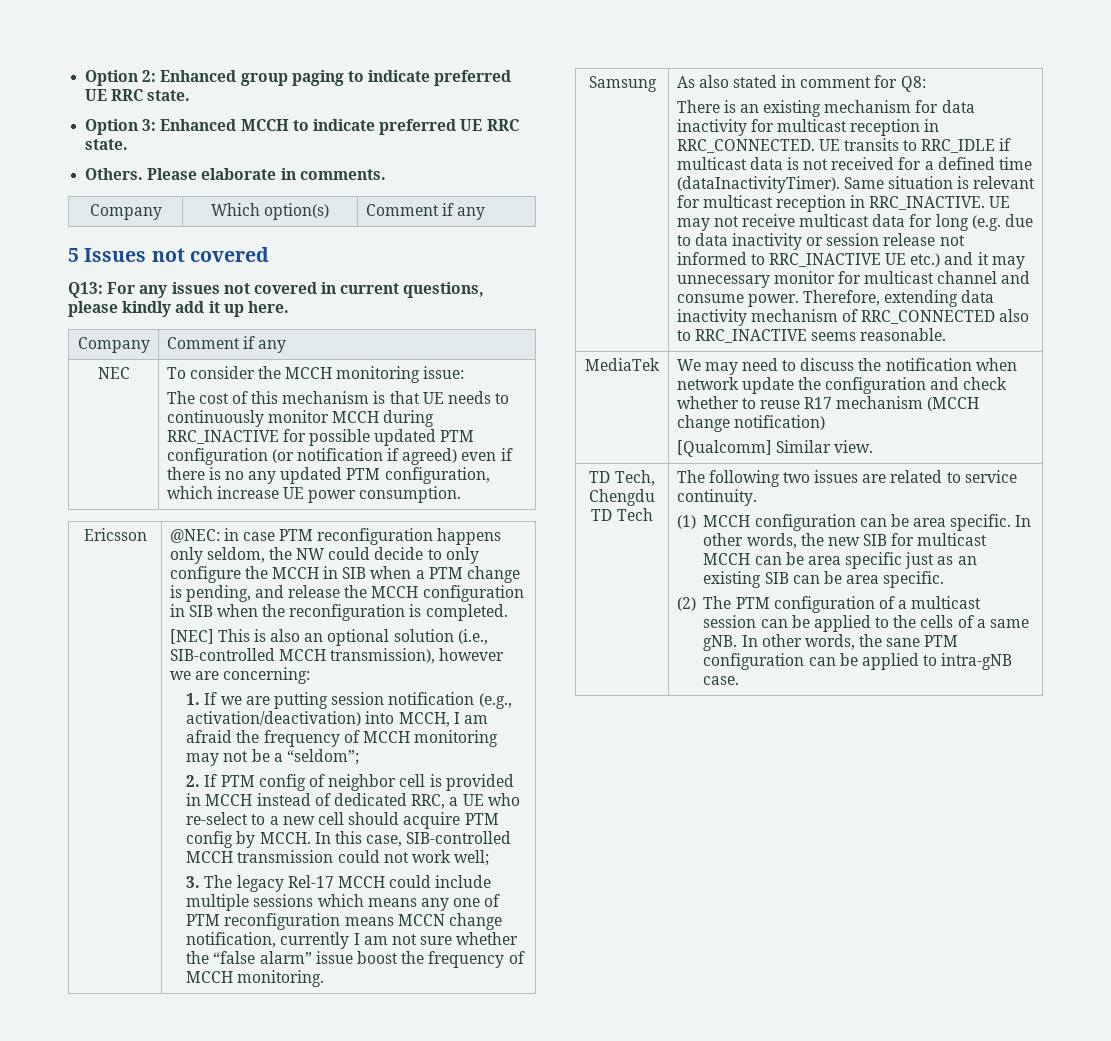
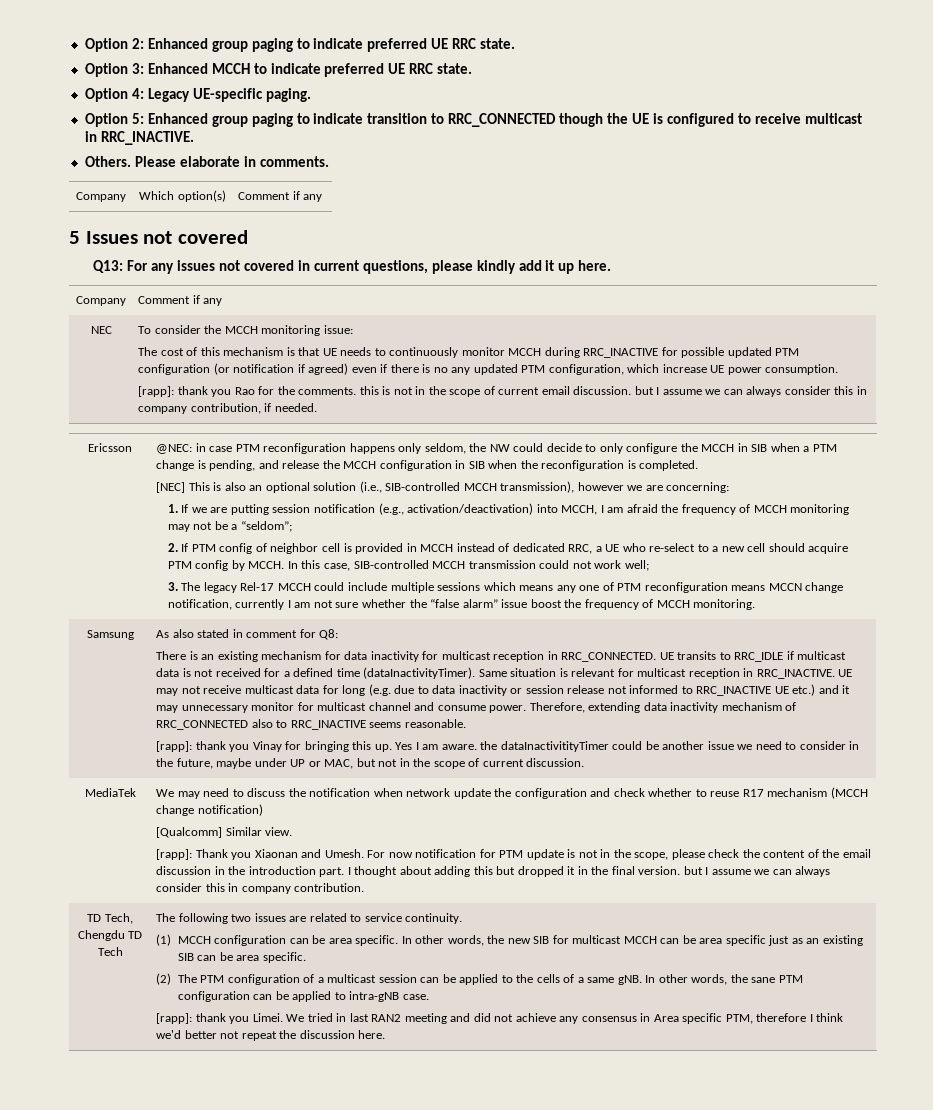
(129, 144) none -> [84,88,311,102] [84,113,862,127] [84,131,194,145] // Option 4: Legacy UE-specific paging. // Option 5: Enhanced group paging to indicate transition to RRC_CONNECTED though the UE is configured to receive multicast in RRC_INACTIVE.
(462, 494) none -> [138,386,867,397] [138,403,317,414] // [rapp]: thank you Rao for the comments. this is not in the scope of current email discussion. but I assume we can always consider this in company contribution, if needed.
(947, 334) none -> [156,741,860,752] [156,758,585,769] // [rapp]: thank you Vinay for bringing this up. Yes I am aware. the dataInactivitityTimer could be another issue we need to consider in the future, maybe under UP or MAC, but not in the scope of current discussion.
(873, 446) none -> [156,849,871,860] [156,866,831,877] [156,883,365,894] // [rapp]: Thank you Xiaonan and Umesh. For now notification for PTM update is not in the scope, please check the content of the email discussion in the introduction part. I thought about adding this but dropped it in the final version. but I assume we can always consider this in company contribution.
(740, 680) none -> [156,1013,844,1024] [156,1030,386,1041] // [rapp]: thank you Limei. We tried in last RAN2 meeting and did not achieve any consensus in Area specific PTM, therefore I think we'd better not repeat the discussion here.

